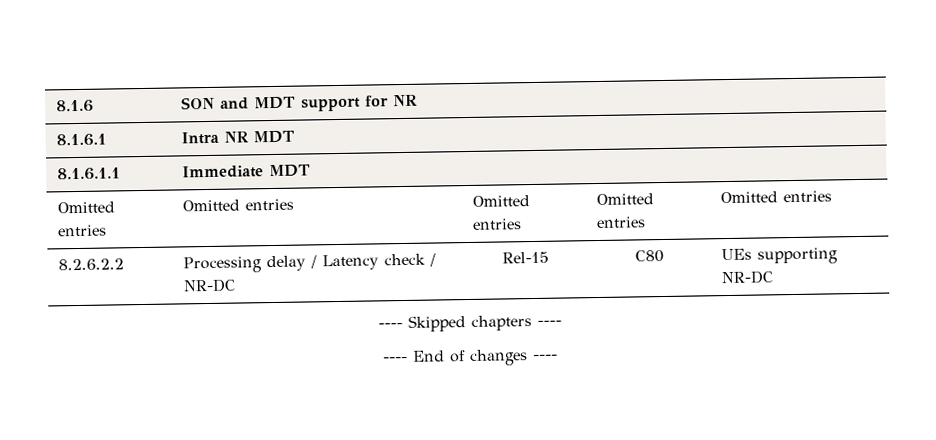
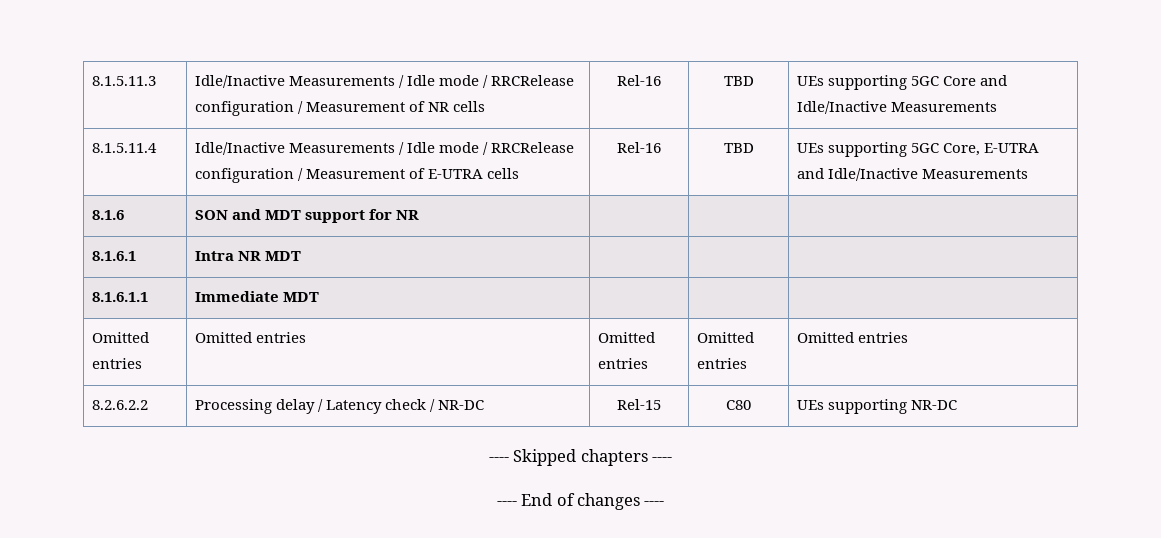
(55, 106) none -> [91,76,156,86] [194,75,575,88] [194,101,486,116] [617,75,661,86] [723,76,754,86] [796,75,1008,90] [796,101,997,114] [91,143,157,153] [194,142,575,155] [194,168,520,183] [617,142,661,153] [723,143,754,153] [796,142,1040,157] [796,168,1028,181] 8.1.5.11.3 | Idle/Inactive Measurements / Idle mode / RRCRelease configuration / Measurement of NR cells | Rel-16 | TBD | UEs supporting 5GC Core and Idle/Inactive Measurements // 8.1.5.11.4 | Idle/Inactive Measurements / Idle mode / RRCRelease configuration / Measurement of E-UTRA cells | Rel-16 | TBD | UEs supporting 5GC Core, E-UTRA and Idle/Inactive Measurements //

